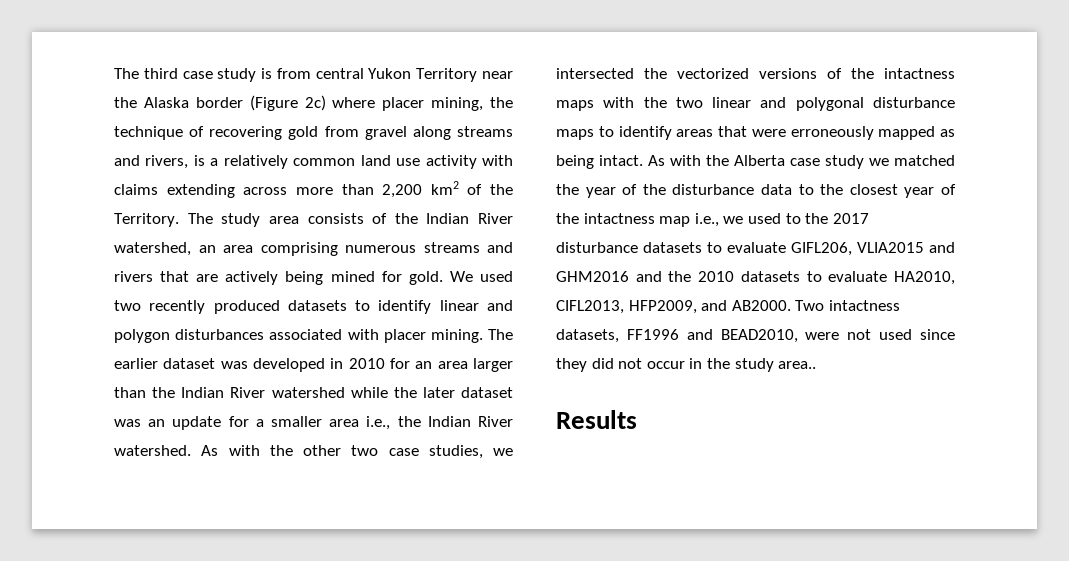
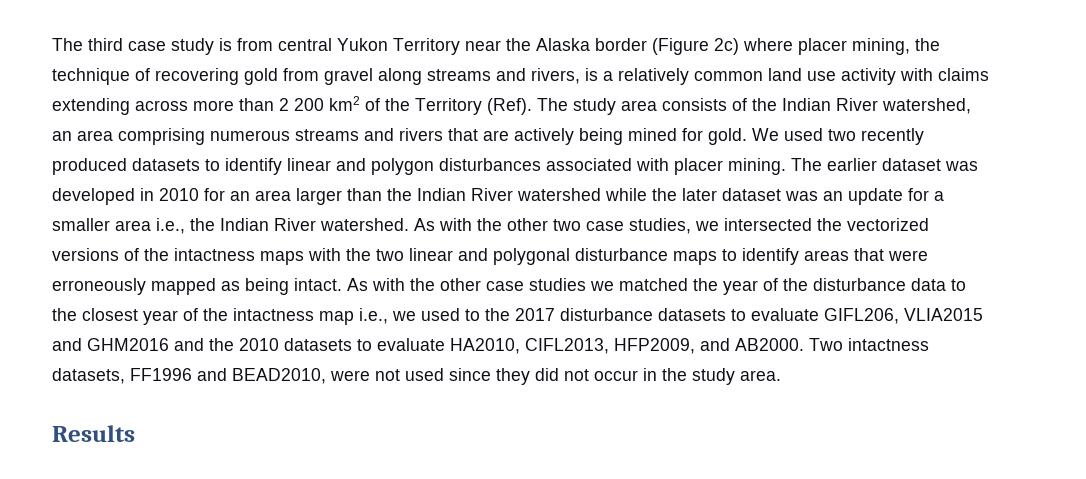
[382,184,423,198] 2,200 -> [279,98,324,111] 2 200
[114,213,179,227] Territory. -> [415,98,532,115] Territory (Ref).
[734,155,864,169] Alberta case study -> [440,278,586,291] other case studies
[778,361,817,369] area.. -> [740,370,781,381] area.

